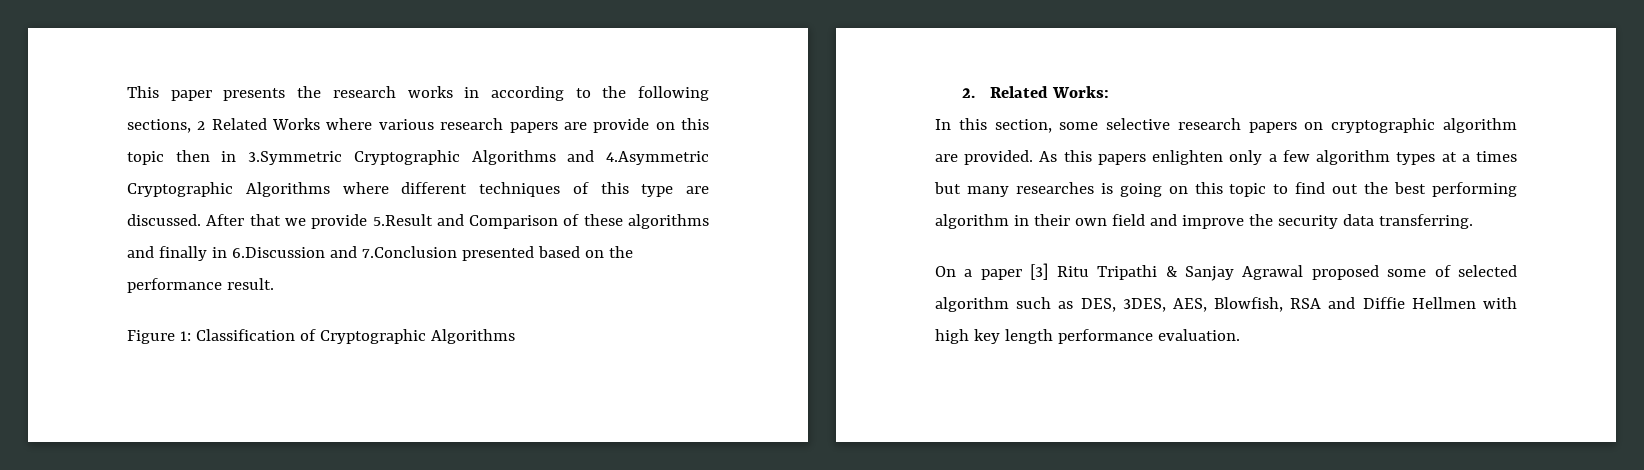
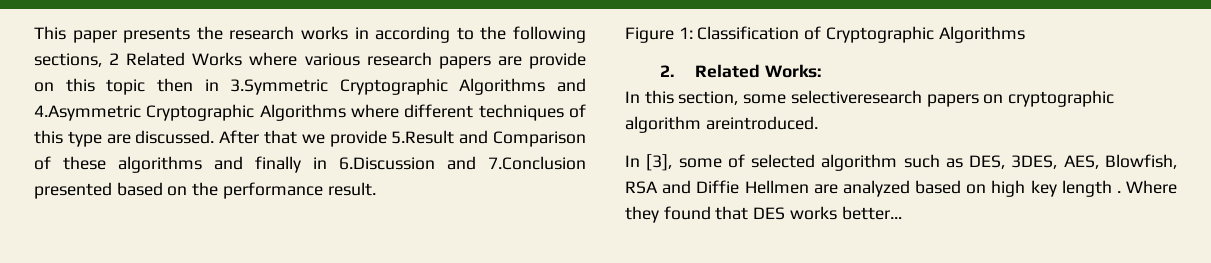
[1106,118,1241,130] selective research -> [790,90,922,104] selectiveresearch
[935,150,1517,165] [934,182,1517,197] [935,214,1473,229] [935,263,1379,281] are provided. As this papers enlighten only a few algorithm types at a times but many researches is going on this topic to find out the best performing algorithm in their own field and improve the security data transferring. // On a paper [3] Ritu Tripathi & Sanjay Agrawal proposed -> [705,116,818,130] [625,154,673,171] areintroduced. // In [3],
[1483,297,1517,309] [935,329,1240,344] with high key length performance evaluation. -> [813,180,1177,197] [625,206,902,223] are analyzed based on high key length . Where they found that DES works better…

